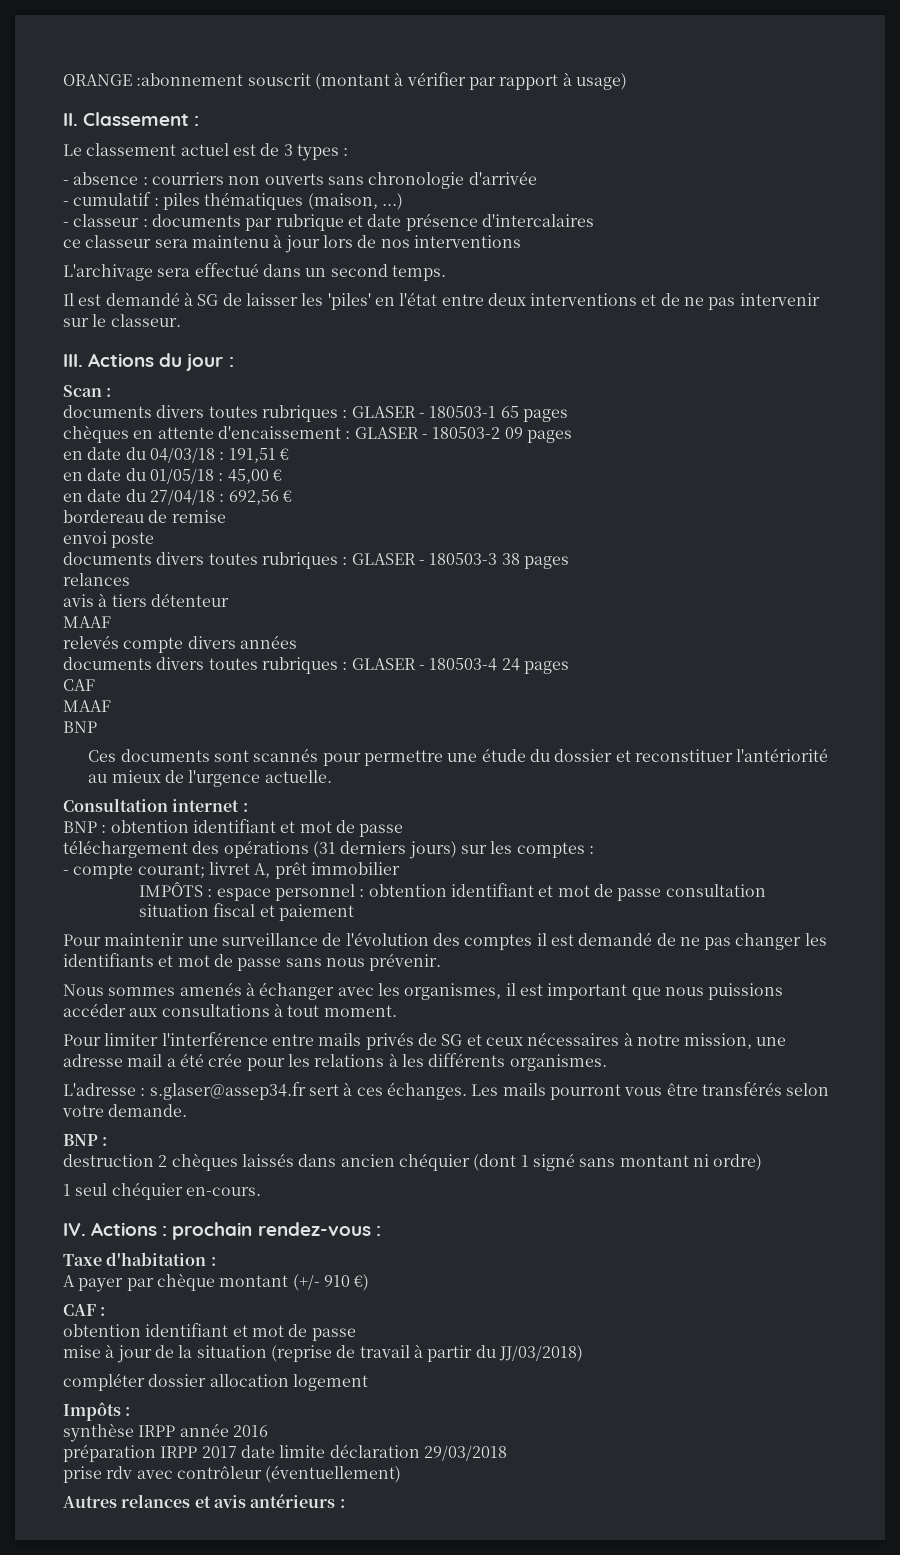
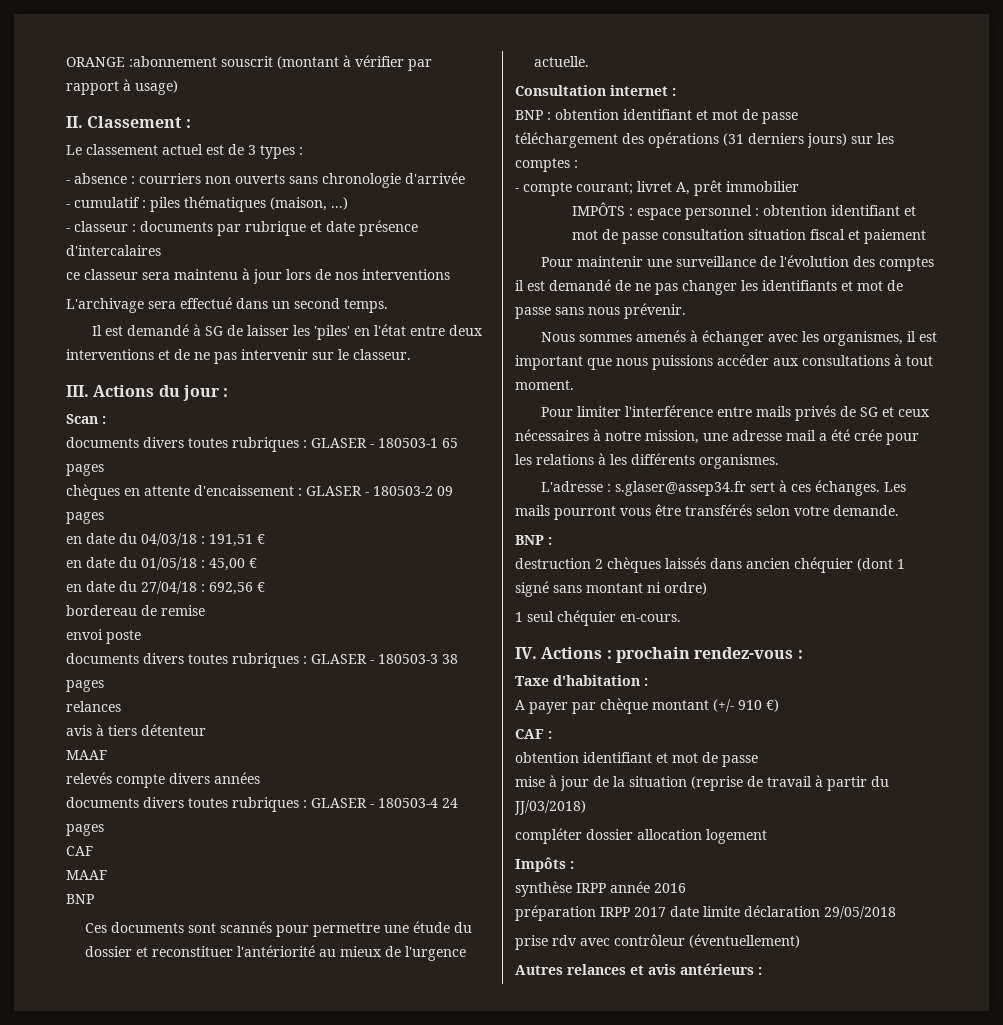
[423,1445,507,1461] 29/03/2018 -> [824,906,896,919] 29/05/2018

